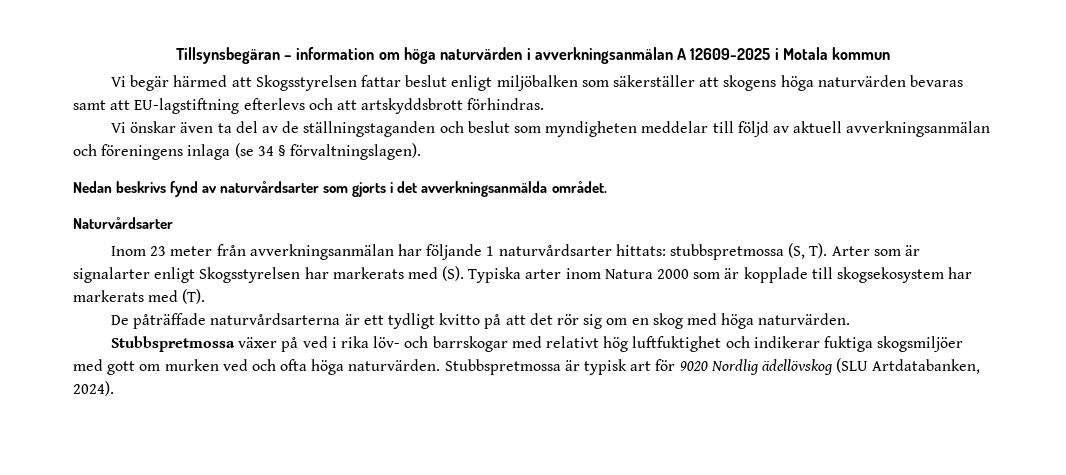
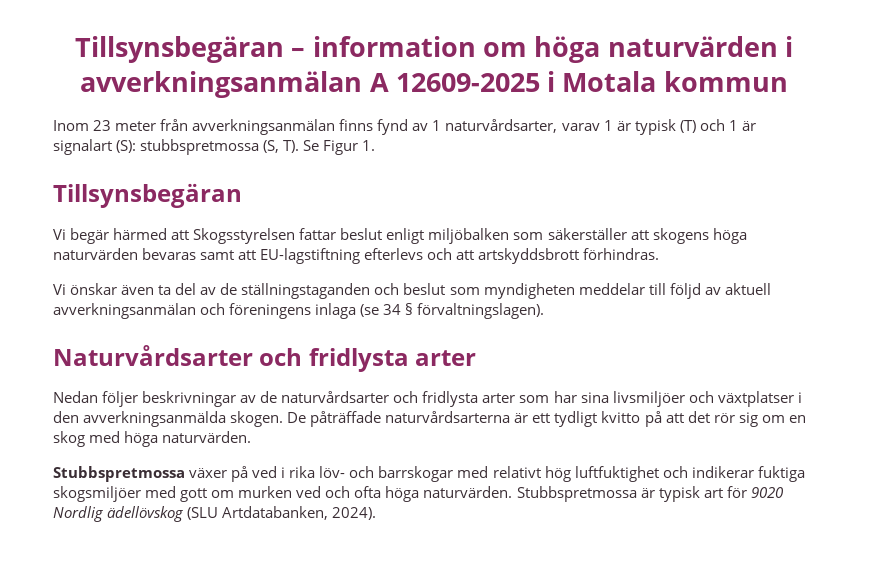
(891, 53) none -> [53,119,756,135] [53,139,376,155] [53,183,242,208] // Inom 23 meter från avverkningsanmälan finns fynd av 1 naturvårdsarter, varav 1 är typisk (T) och 1 är signalart (S): stubbspretmossa (S, T). Se Figur 1. // Tillsynsbegäran
[73,181,607,197] [73,217,173,229] [111,243,920,260] [73,266,973,283] [73,289,206,304] Nedan beskrivs fynd av naturvårdsarter som gjorts i det avverkningsanmälda området. // Naturvårdsarter // Inom 23 meter från avverkningsanmälan har följande 1 naturvårdsarter hittats: stubbspretmossa (S, T). Arter som är signalarter enligt Skogsstyrelsen har markerats med (S). Typiska arter inom Natura 2000 som är kopplade till skogsekosystem har markerats med (T). // -> [53,345,477,372] [53,391,802,407] [53,411,284,427] Naturvårdsarter och fridlysta arter // Nedan följer beskrivningar av de naturvårdsarter och fridlysta arter som har sina livsmiljöer och växtplatser i den avverkningsanmälda skogen.

